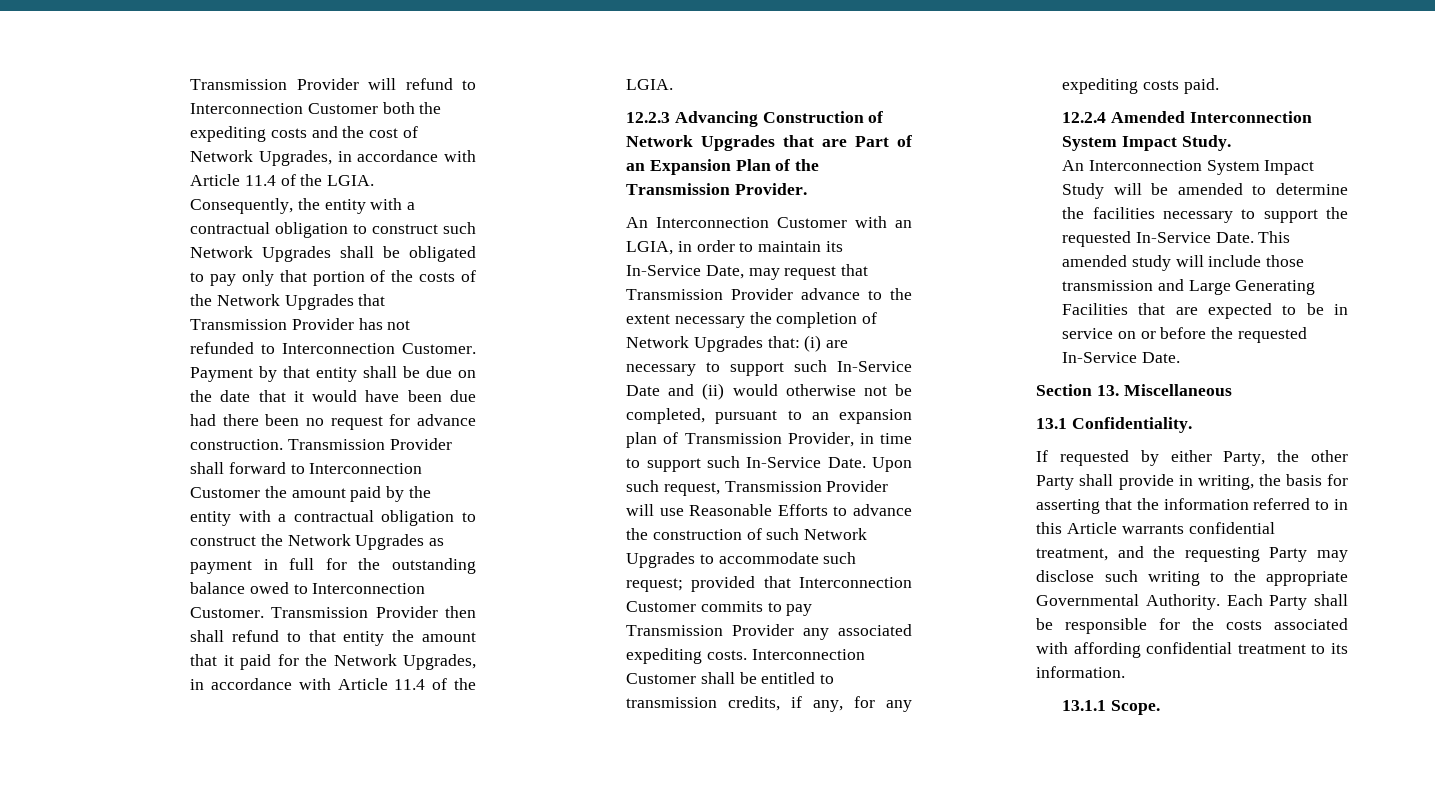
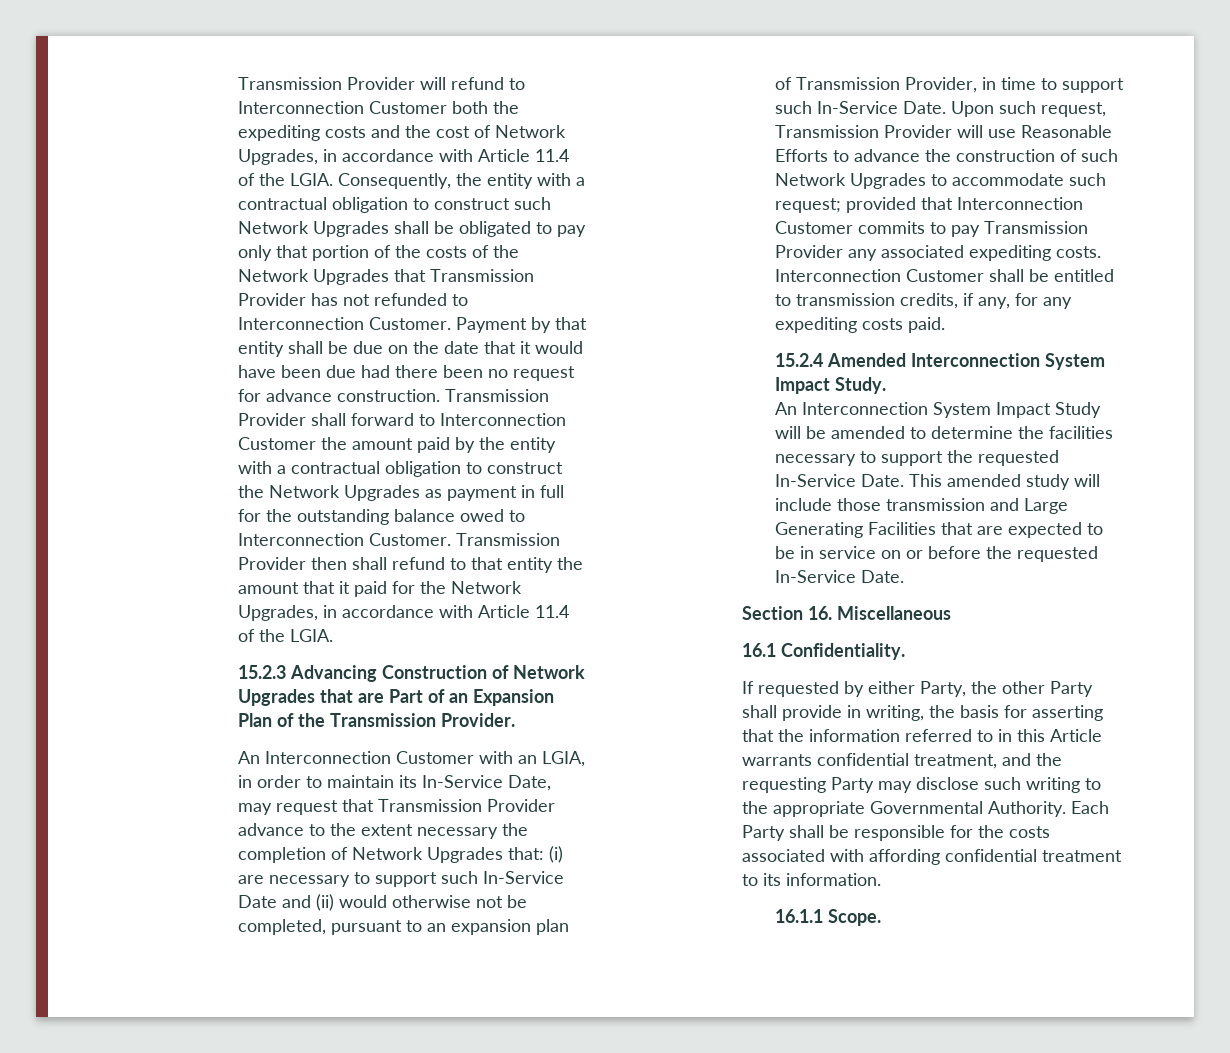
[626,112,671,123] 12.2.3 -> [238,665,287,679] 15.2.3
[1062,112,1107,123] 12.2.4 -> [775,353,824,367] 15.2.4
[1097,385,1120,396] 13. -> [808,606,833,620] 16.
[1036,418,1068,429] 13.1 -> [742,643,777,657] 16.1
[1062,700,1107,711] 13.1.1 -> [775,909,824,923] 16.1.1

